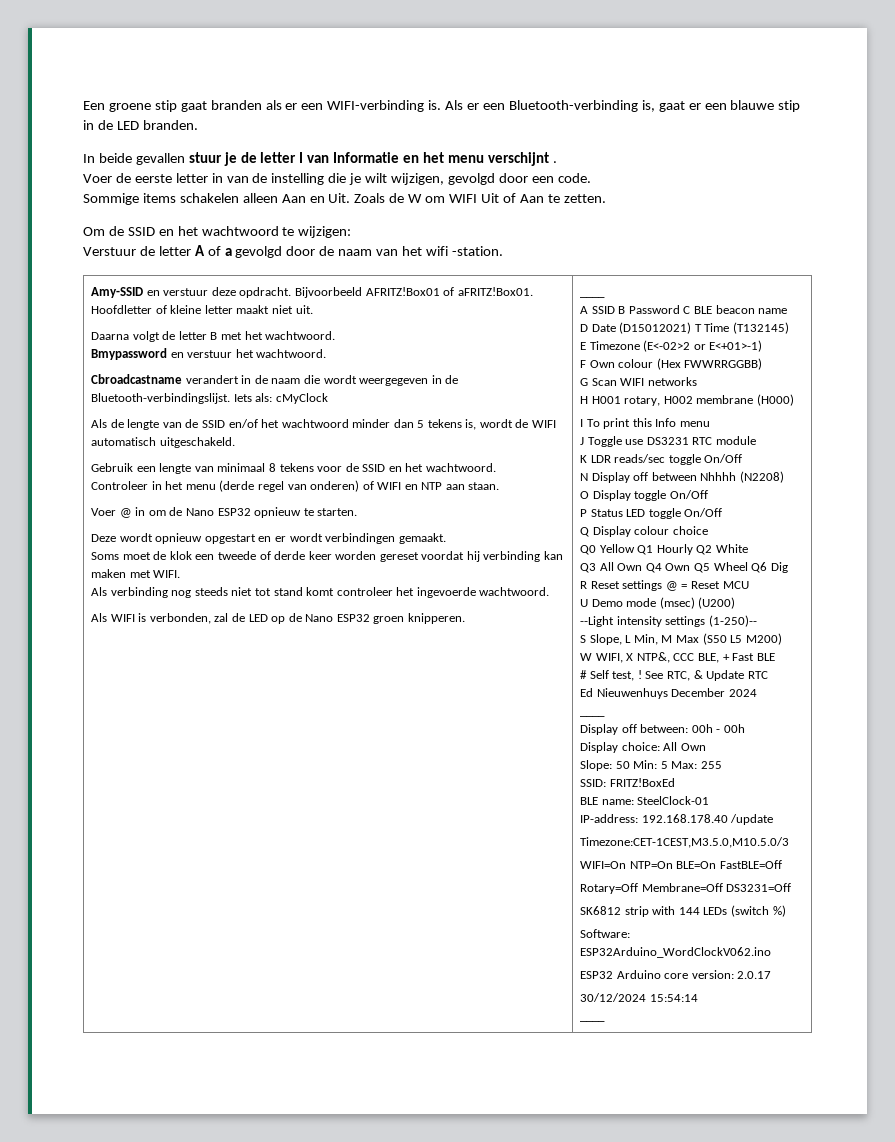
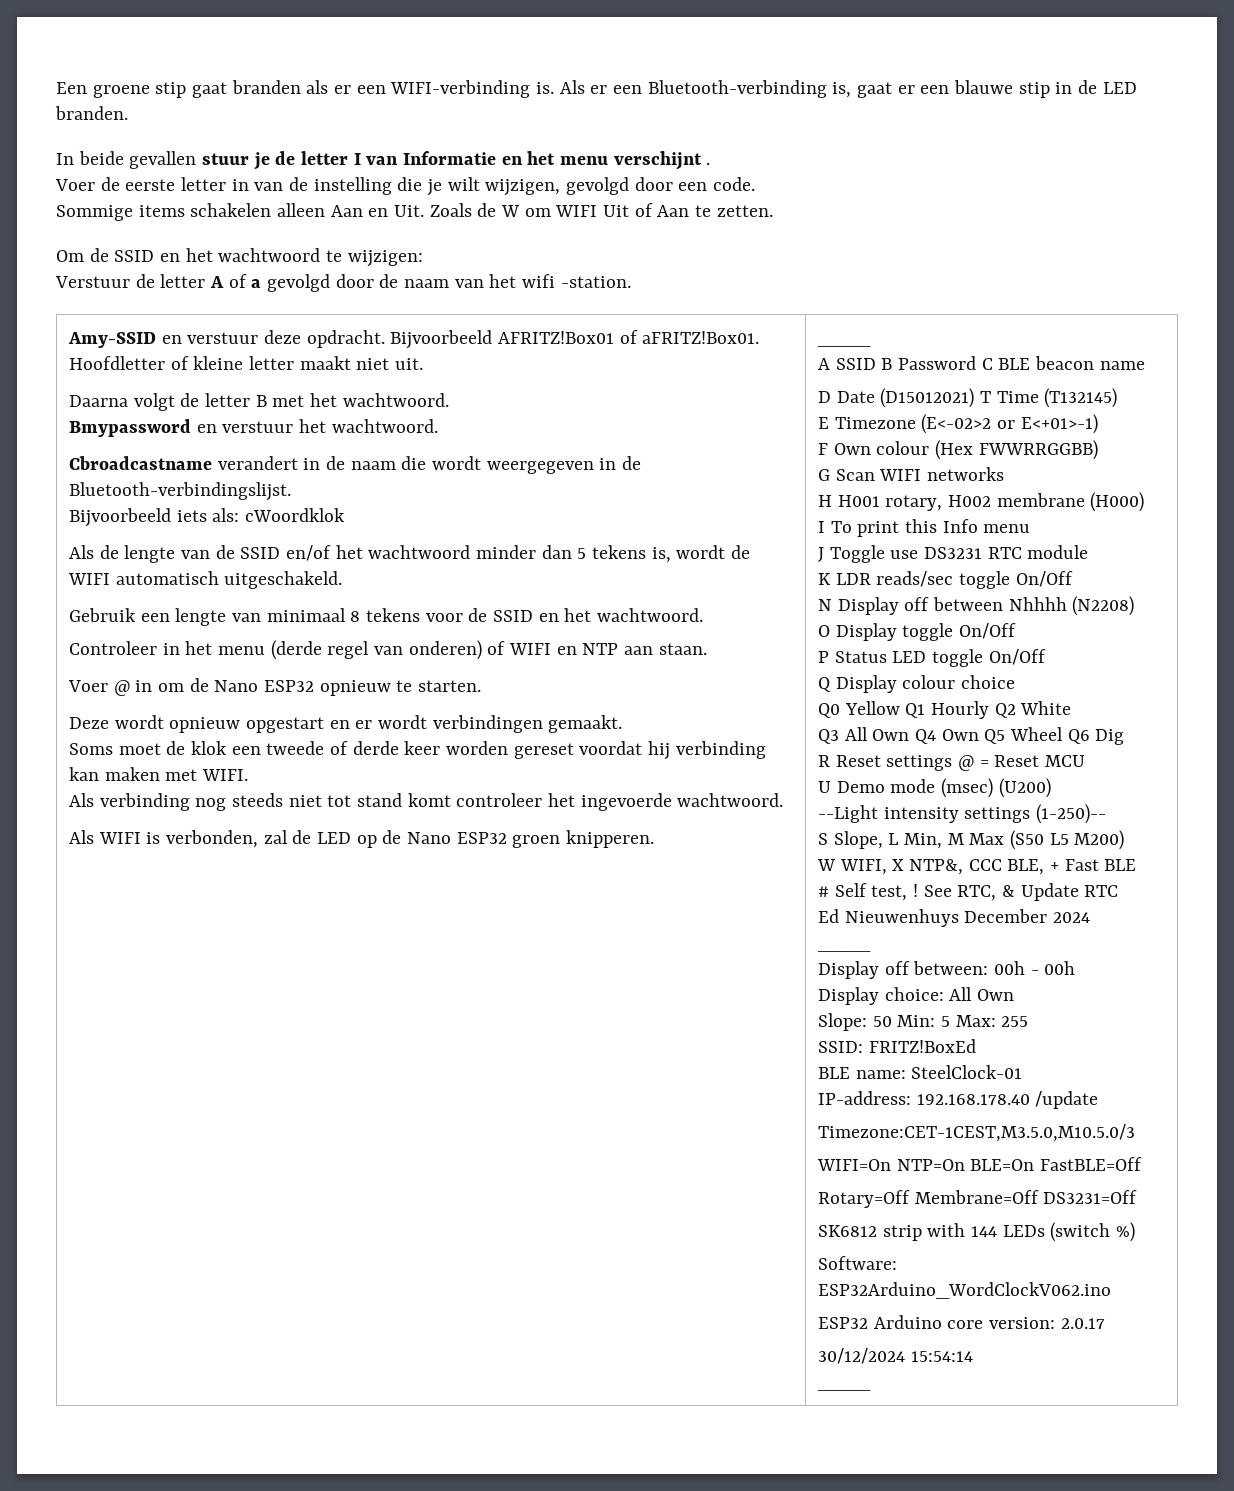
[233,393,328,404] Iets als: cMyClock -> [69,508,346,527] // Bijvoorbeeld iets als: cWoordklok

